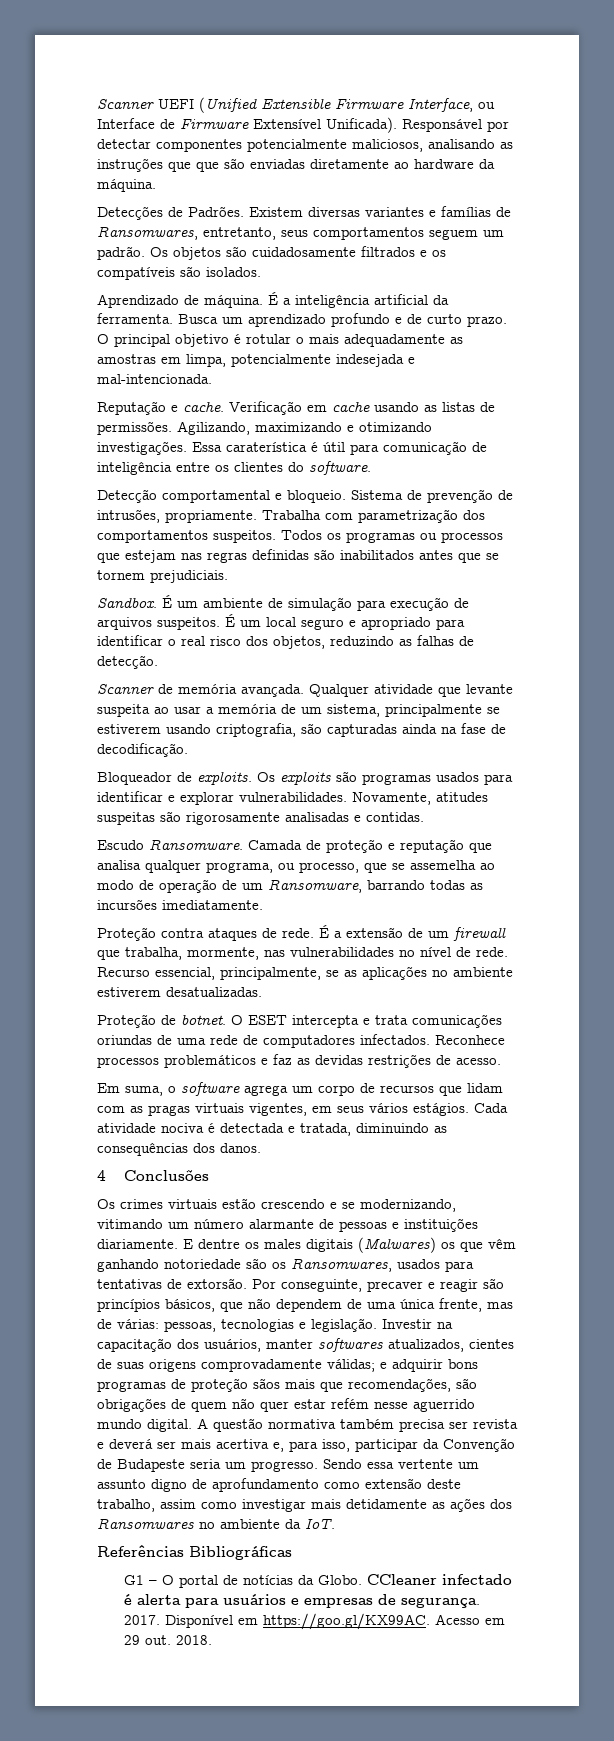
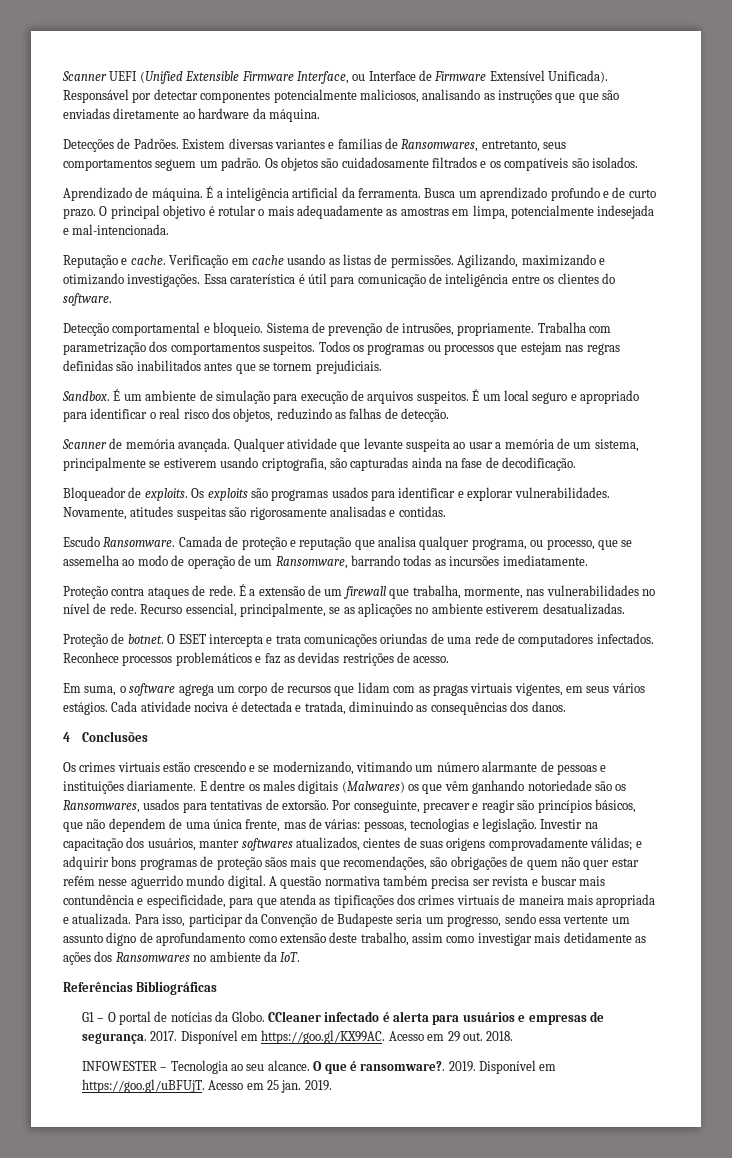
[109,1439,318,1452] deverá ser mais acertiva e, para -> [540,875,606,886] [63,894,656,908] [63,913,159,925] buscar mais contundência e especificidade, para que atenda as tipificações dos crimes virtuais de maneira mais apropriada e atualizada. Para
[251,1459,362,1472] progresso. Sendo -> [447,913,536,927] progresso, sendo
(213, 1640) none -> [81,1060,557,1074] [81,1079,332,1093] // INFOWESTER – Tecnologia ao seu alcance. O que é ransomware?. 2019. Disponível em https://goo.gl/uBFUjT. Acesso em 25 jan. 2019.

